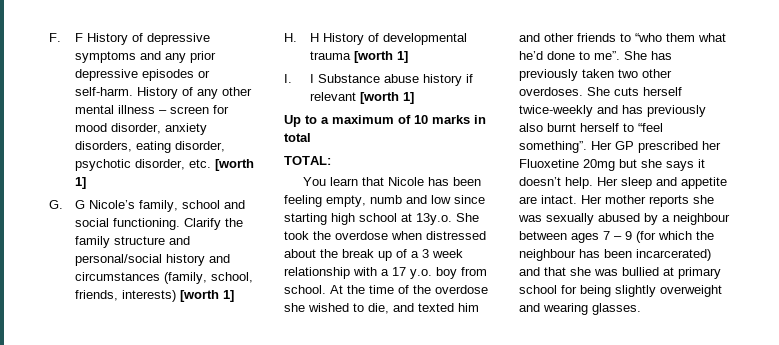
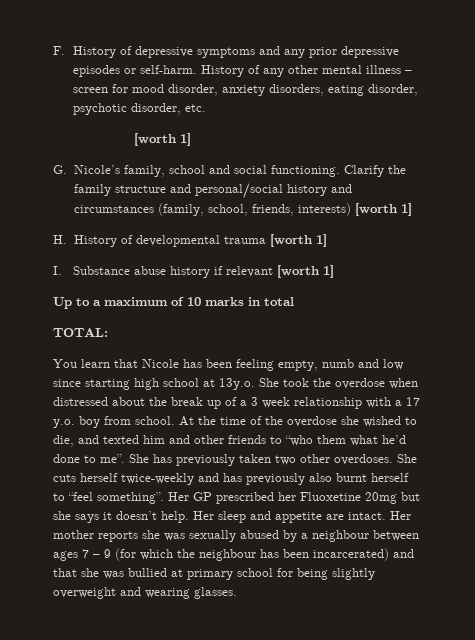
[74,33,83,42] F -> (65, 50) none
(211, 163) none -> (207, 108) //
[74,200,85,209] G -> (67, 169) none
[309,33,319,42] H -> (67, 239) none
[309,74,314,83] I -> (62, 270) none

